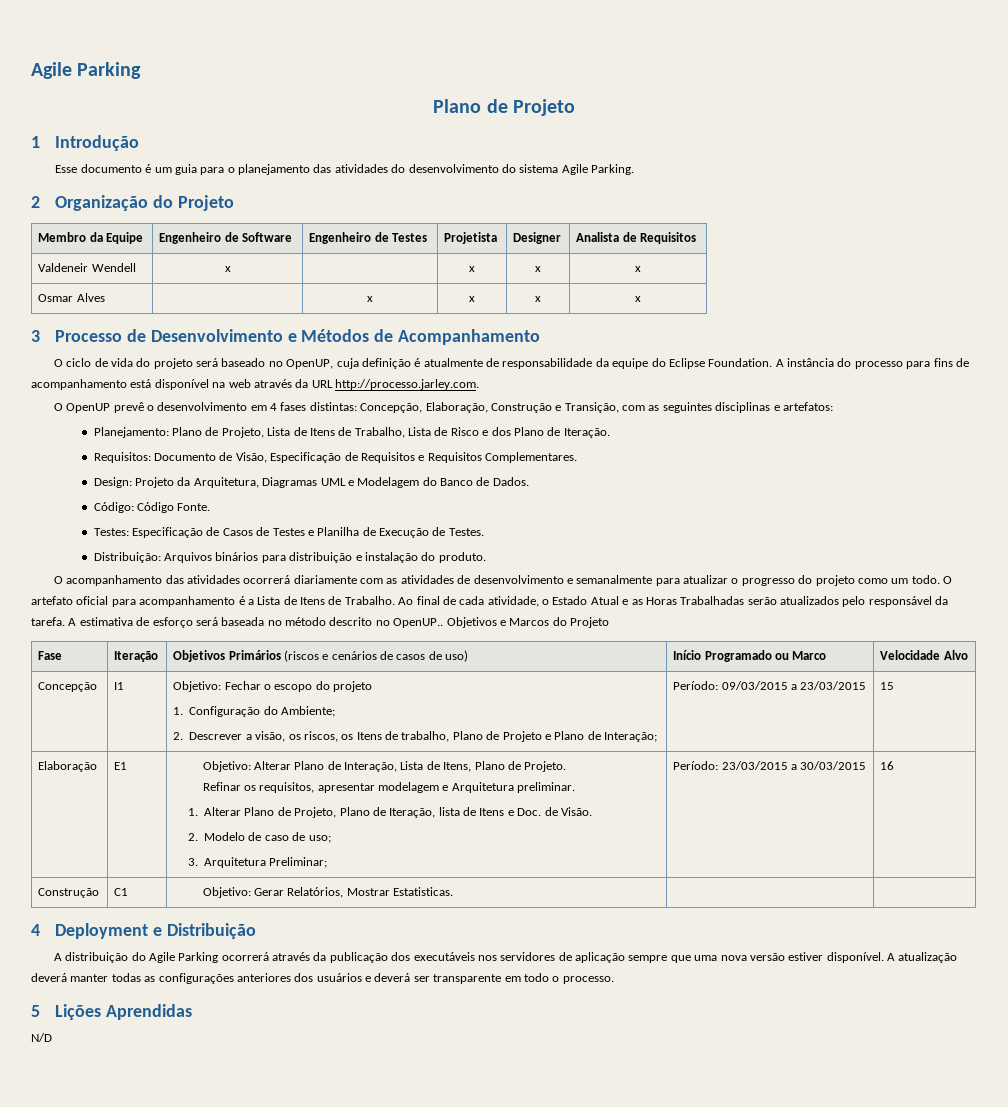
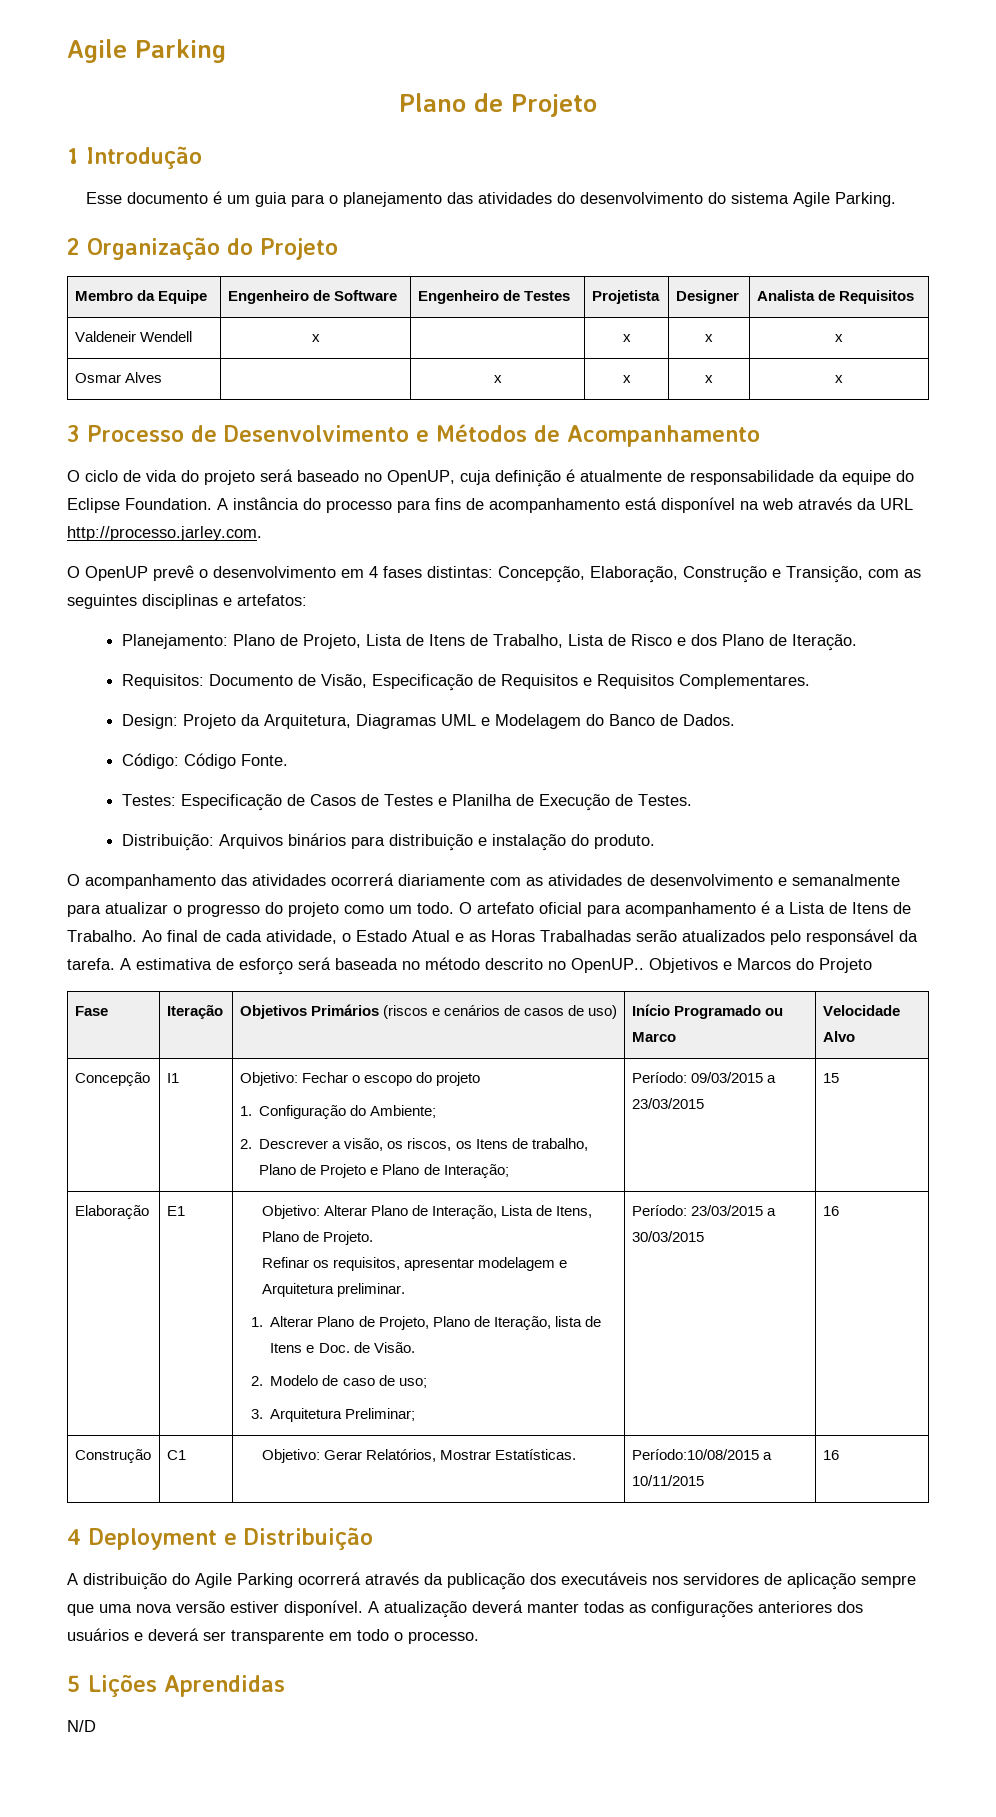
[392,887,453,896] Estatisticas. | | -> [495,1449,577,1460] [631,1449,772,1460] [631,1475,704,1486] [822,1450,839,1460] Estatísticas. | Período:10/08/2015 a 10/11/2015 | 16

